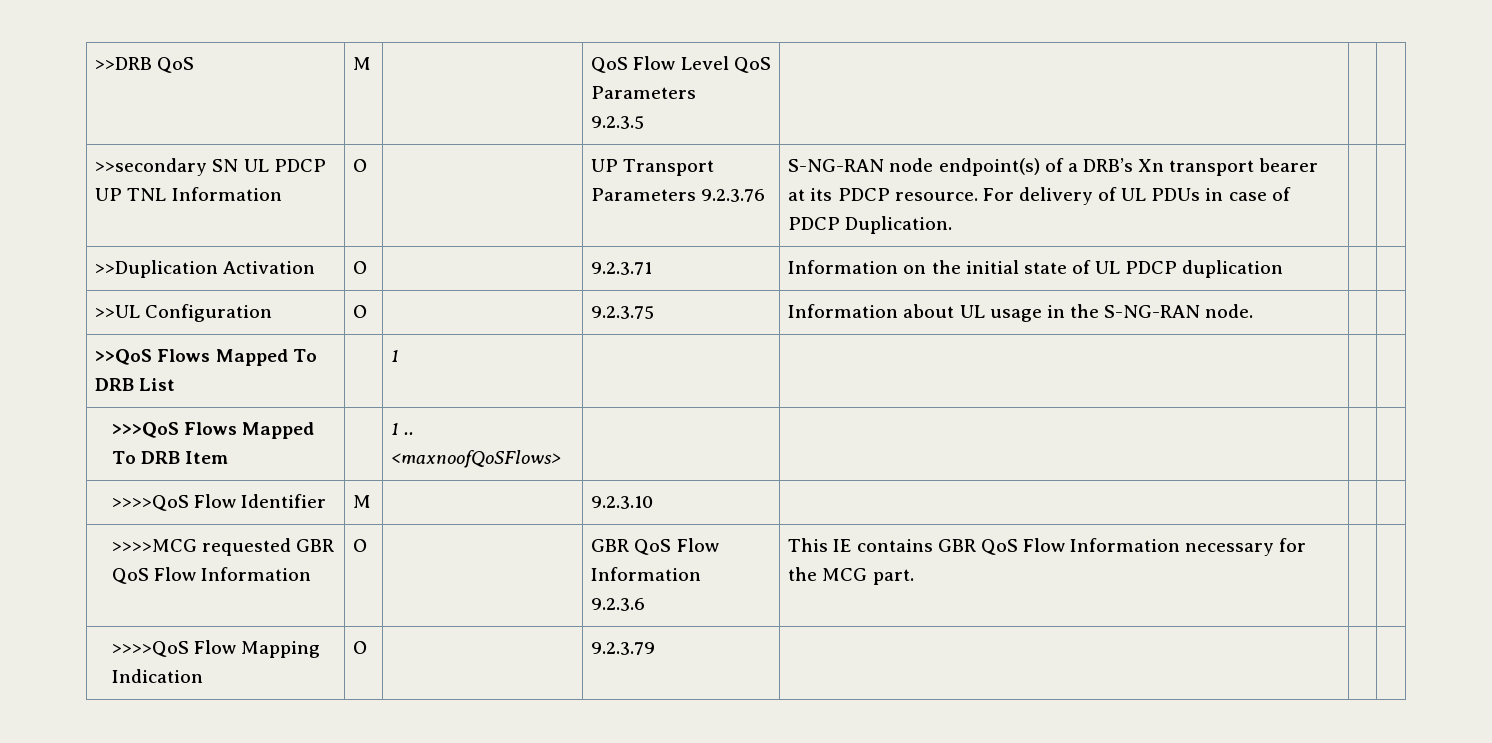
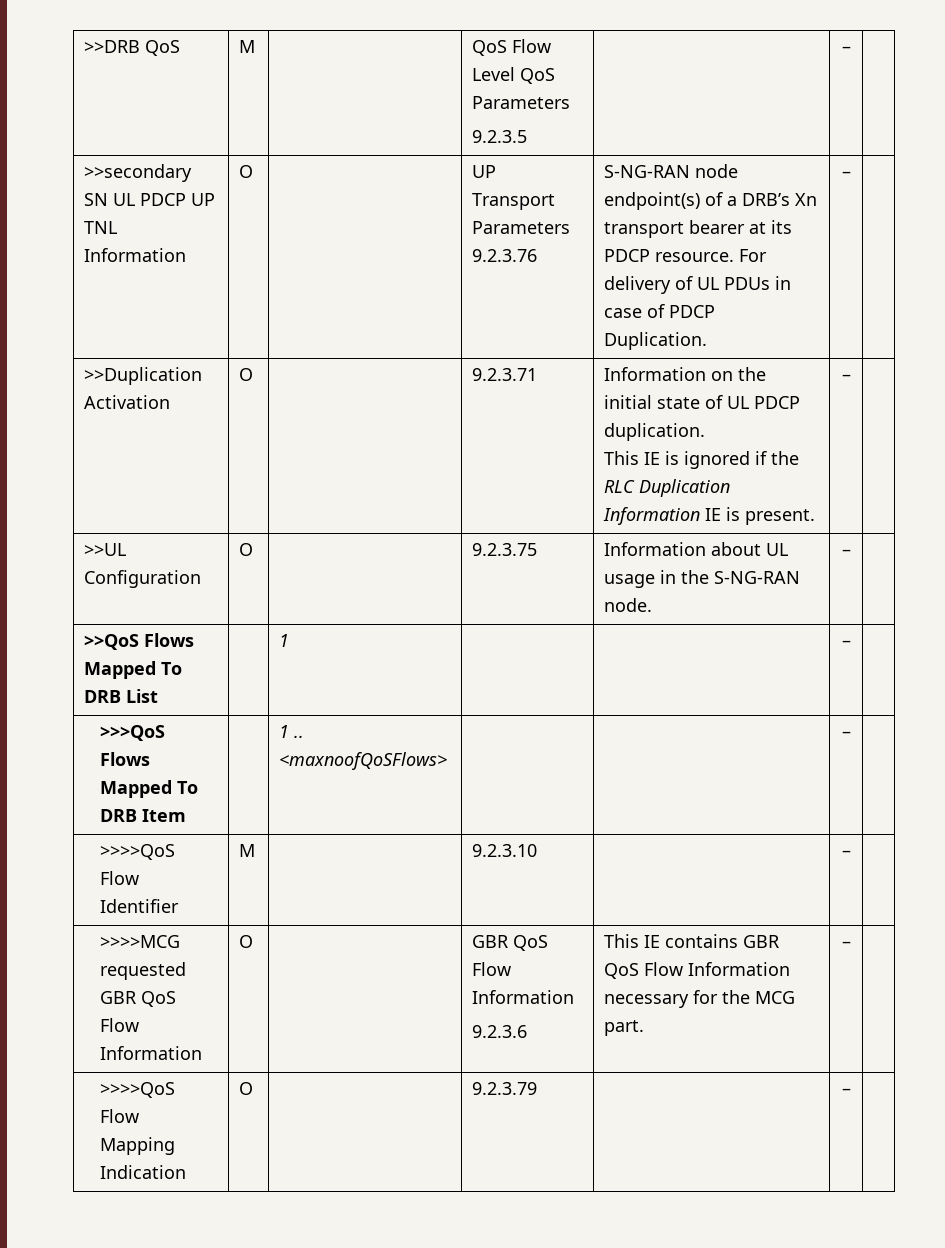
(645, 122) none -> [841,46,851,53] –
(953, 225) none -> [841,171,851,178] –
[1182,260,1284,278] duplication | -> [604,423,706,441] [604,451,800,469] [604,479,731,497] [603,507,816,525] [841,374,851,381] duplication. // This IE is ignored if the RLC Duplication Information IE is present. | –
(1254, 311) none -> [841,549,851,556] –
(400, 356) none -> [841,640,851,647] –
(562, 459) none -> [841,731,851,738] –
(654, 502) none -> [841,850,851,857] –
(914, 577) none -> [841,941,851,948] –
(656, 648) none -> [841,1088,851,1095] –

